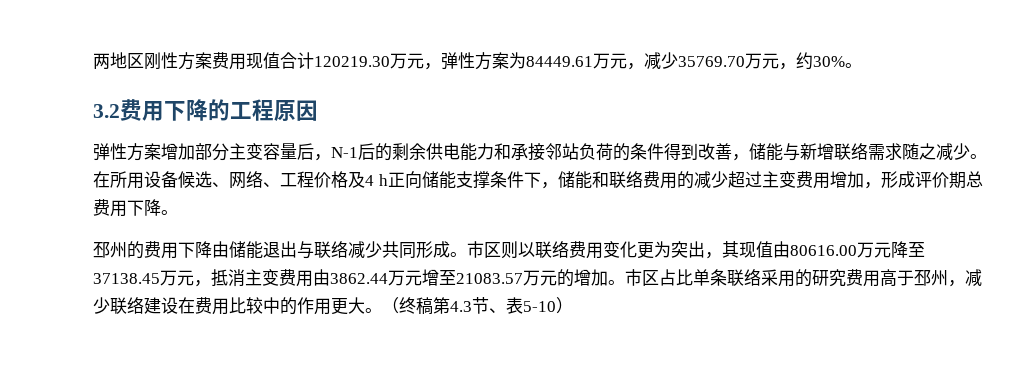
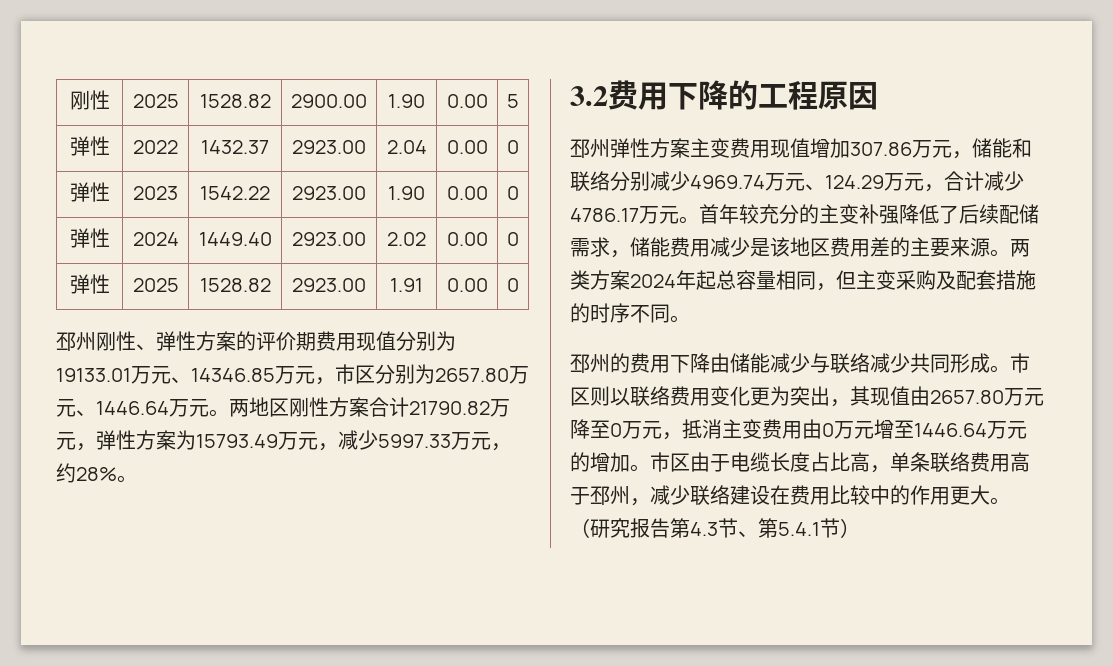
[93,52,390,70] 两地区刚性方案费用现值合计120219.30 -> [69,90,110,110] [132,94,179,108] [199,94,271,108] [291,94,367,108] [388,94,425,108] [446,94,488,108] [507,94,519,108] [69,136,110,156] [133,140,178,154] [201,140,269,154] [292,140,366,154] [386,140,427,154] [446,140,488,154] [507,140,519,154] [69,182,110,202] [133,186,178,200] [200,186,270,200] [292,186,366,200] [388,186,425,200] [446,186,488,200] [507,186,519,200] [69,228,110,248] [132,232,179,246] [198,232,272,246] [292,232,366,246] [387,232,426,246] [446,232,488,246] [507,232,519,246] [69,274,110,294] [132,278,179,292] [199,278,271,292] [292,278,366,292] [390,278,423,292] [446,278,488,292] [507,278,519,292] [56,331,456,351] [56,364,529,385] [56,397,490,417] 刚性 | 2025 | 1528.82 | 2900.00 | 1.90 | 0.00 | 5 // 弹性 | 2022 | 1432.37 | 2923.00 | 2.04 | 0.00 | 0 // 弹性 | 2023 | 1542.22 | 2923.00 | 1.90 | 0.00 | 0 // 弹性 | 2024 | 1449.40 | 2923.00 | 2.02 | 0.00 | 0 // 弹性 | 2025 | 1528.82 | 2923.00 | 1.91 | 0.00 | 0 // 邳州刚性、弹性方案的评价期费用现值分别为19133.01万元、14346.85万元，市区分别为2657.80万元、1446.64万元。两地区刚性方案合计21790.82
[526,56,593,67] 84449.61 -> [196,434,278,448] 15793.49
[678,56,745,67] 35769.70 -> [378,434,451,448] 5997.33
[813,56,845,67] 30% -> [76,467,117,481] 28%
[93,143,987,161] [93,171,983,189] [93,199,161,217] 弹性方案增加部分主变容量后，N-1后的剩余供电能力和承接邻站负荷的条件得到改善，储能与新增联络需求随之减少。在所用设备候选、网络、工程价格及4 h正向储能支撑条件下，储能和联络费用的减少超过主变费用增加，形成评价期总费用下降 -> [570,138,1032,159] [570,171,1024,192] [570,204,1039,224] [570,237,1030,258] [570,270,1036,291] [570,303,670,323] 邳州弹性方案主变费用现值增加307.86万元，储能和联络分别减少4969.74万元、124.29万元，合计减少4786.17万元。首年较充分的主变补强降低了后续配储需求，储能费用减少是该地区费用差的主要来源。两类方案2024年起总容量相同，但主变采购及配套措施的时序不同
[263,241,297,258] 退出 -> [770,353,810,373] 减少
[790,245,857,256] 80616.00 -> [930,390,1004,404] 2657.80
[93,273,160,284] 37138.45 -> [610,423,622,437] 0
[330,273,388,284] 3862.44 -> [822,423,834,437] 0
[456,273,523,284] 21083.57 -> [914,423,987,437] 1446.64
[659,269,846,287] 占比单条联络采用的研究 -> [690,452,970,473] 由于电缆长度占比高，单条联络
[399,297,433,315] 终稿 -> [590,518,670,538] 研究报告
[506,297,556,314] 表5-10 -> [758,518,840,538] 第5.4.1节

